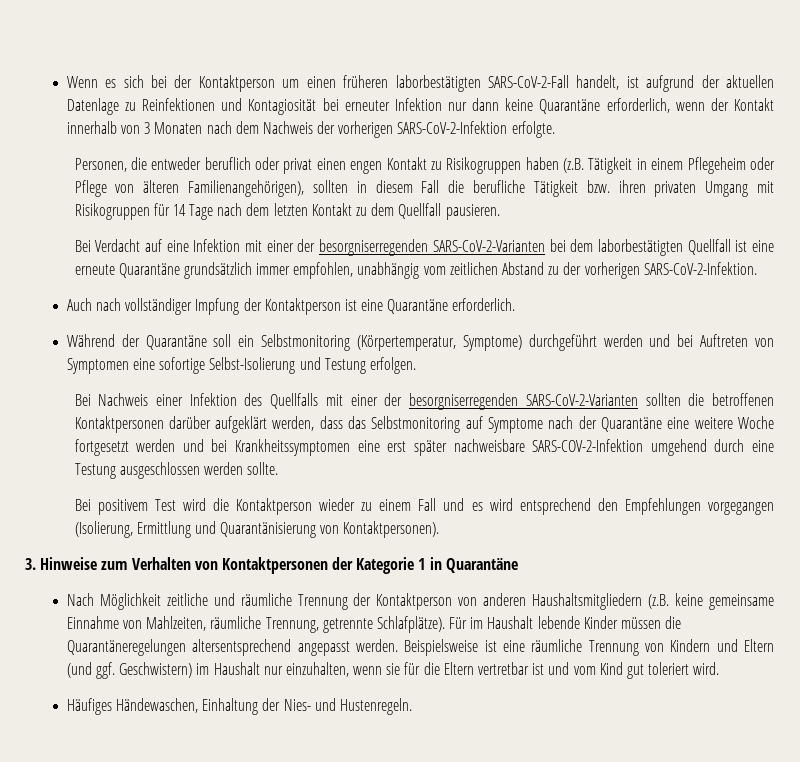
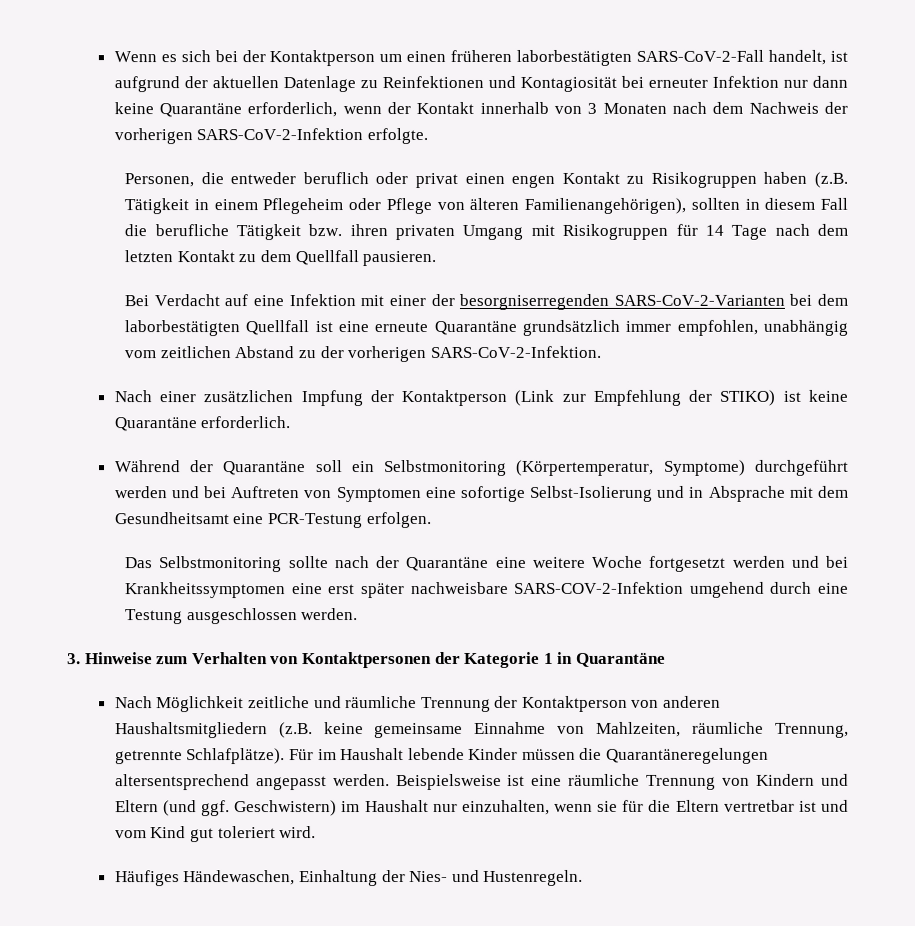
[66,298,384,315] Auch nach vollständiger Impfung der Kontaktperson ist eine -> [113,389,848,407] Nach einer zusätzlichen Impfung der Kontaktperson (Link zur Empfehlung der STIKO) ist keine
[324,357,416,374] [74,393,775,410] [74,416,544,433] Testung erfolgen. // Bei Nachweis einer Infektion des Quellfalls mit einer der besorgniserregenden SARS-CoV-2-Varianten sollten die betroffenen Kontaktpersonen darüber aufgeklärt werden, dass das Selbstmonitoring auf Symptome -> [689,485,850,502] [114,512,432,529] [125,556,329,573] in Absprache mit dem Gesundheitsamt eine PCR-Testung erfolgen. // Das Selbstmonitoring sollte
[203,462,279,475] [74,498,774,515] [74,521,440,538] werden sollte. // Bei positivem Test wird die Kontaktperson wieder zu einem Fall und es wird entsprechend den Empfehlungen vorgegangen (Isolierung, Ermittlung und Quarantänisierung von Kontaktpersonen). -> [301,608,359,621] werden.

